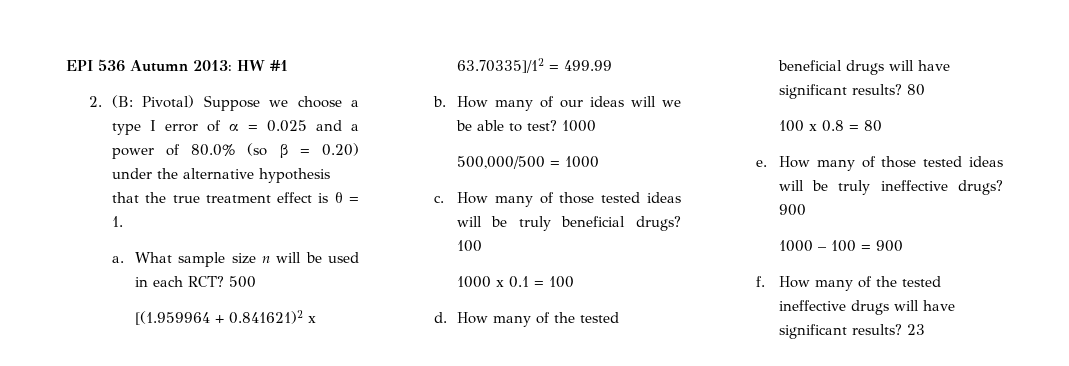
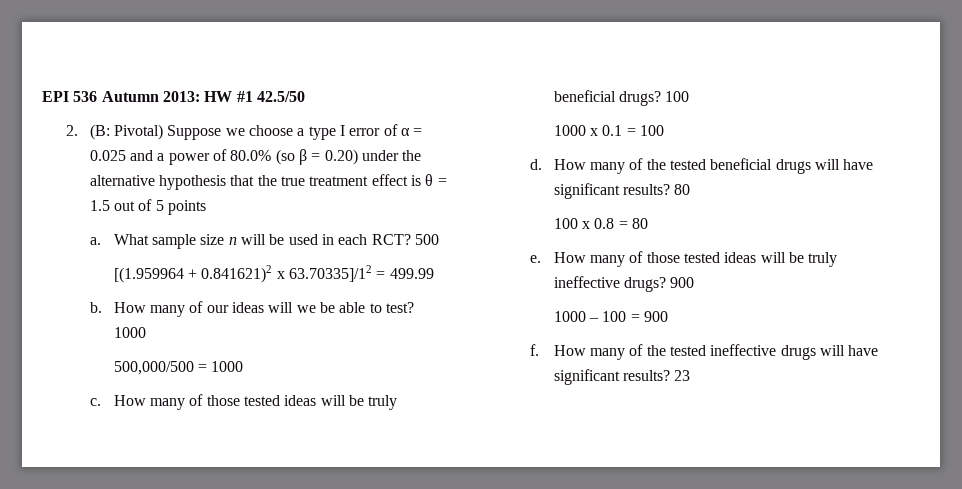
(288, 65) none -> [256,91,305,102] 42.5/50
[111,216,123,227] 1. -> [89,199,207,215] 1.5 out of 5 points

